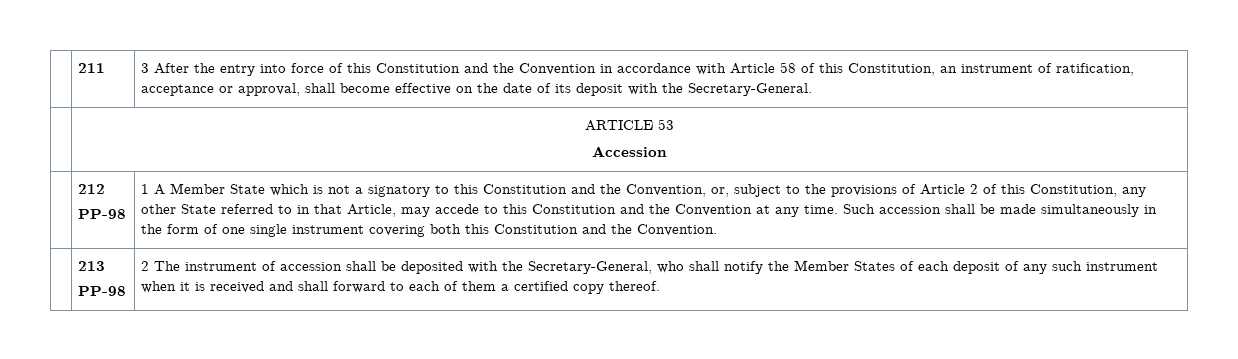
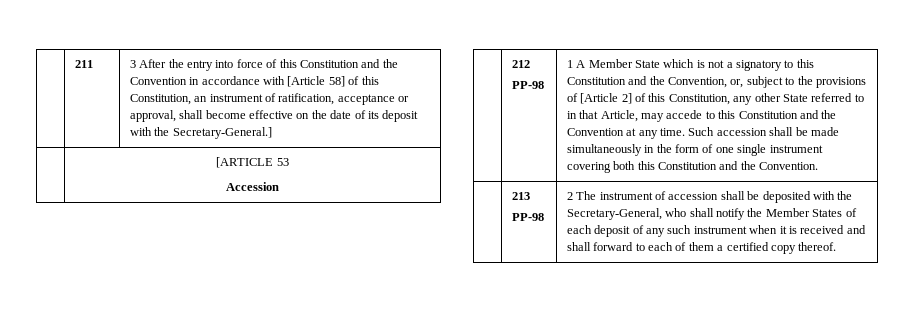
[729,62,796,74] Article 58 -> [287,76,345,87] [Article 58]
[687,83,812,96] [585,120,653,131] Secretary-General. // | ARTICLE -> [172,127,272,139] [216,157,274,168] Secretary-General.] // | [ARTICLE
[919,184,978,195] Article 2 -> [580,93,632,104] [Article 2]

